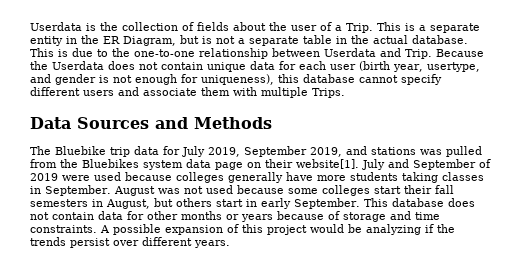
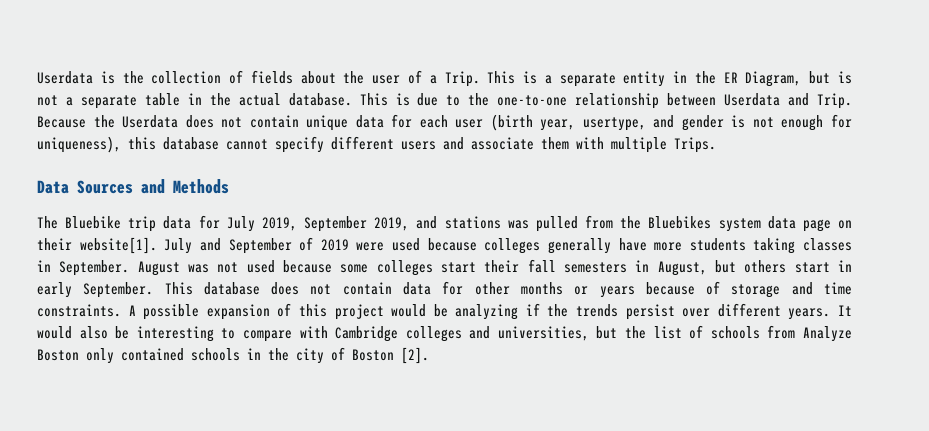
(230, 244) none -> [838,305,852,316] [37,325,853,342] [37,347,429,364] It would also be interesting to compare with Cambridge colleges and universities, but the list of schools from Analyze Boston only contained schools in the city of Boston [2].

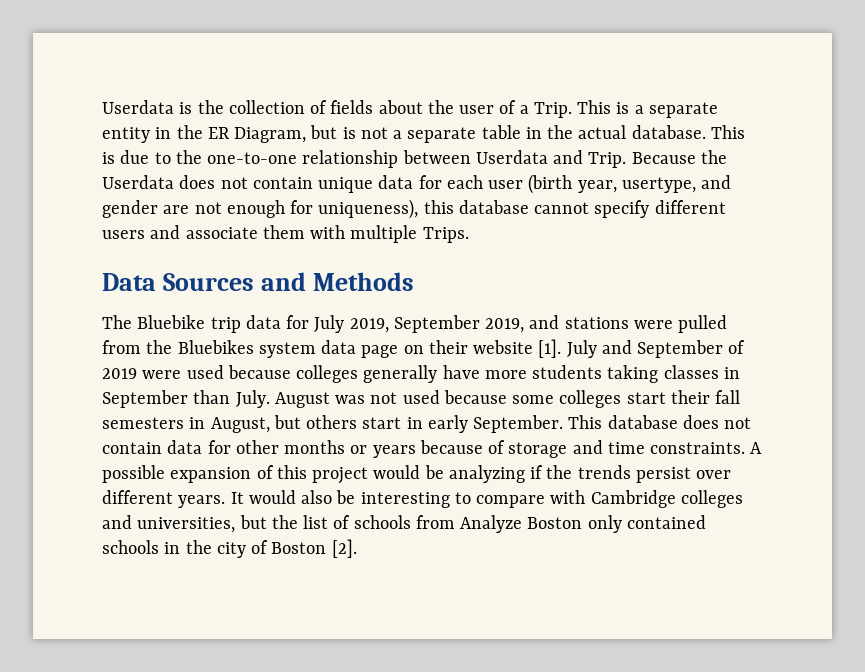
[731,115,746,128] is -> [163,205,190,214] are
[507,220,529,229] was -> [633,320,673,329] were
[79,237,157,254] website[1]. -> [473,339,562,358] website [1].
[59,260,130,276] September. -> [102,390,270,408] September than July.

